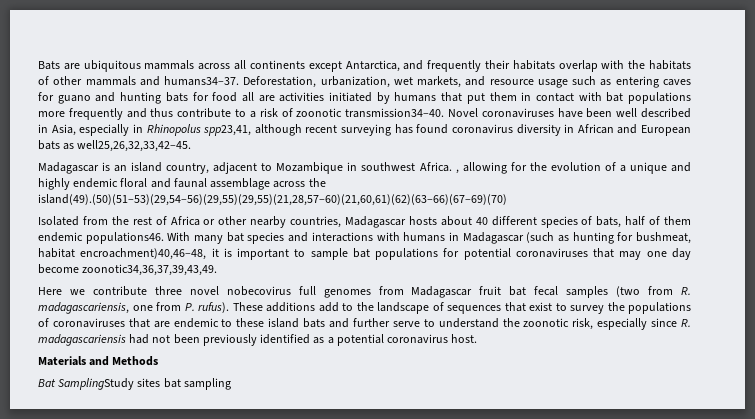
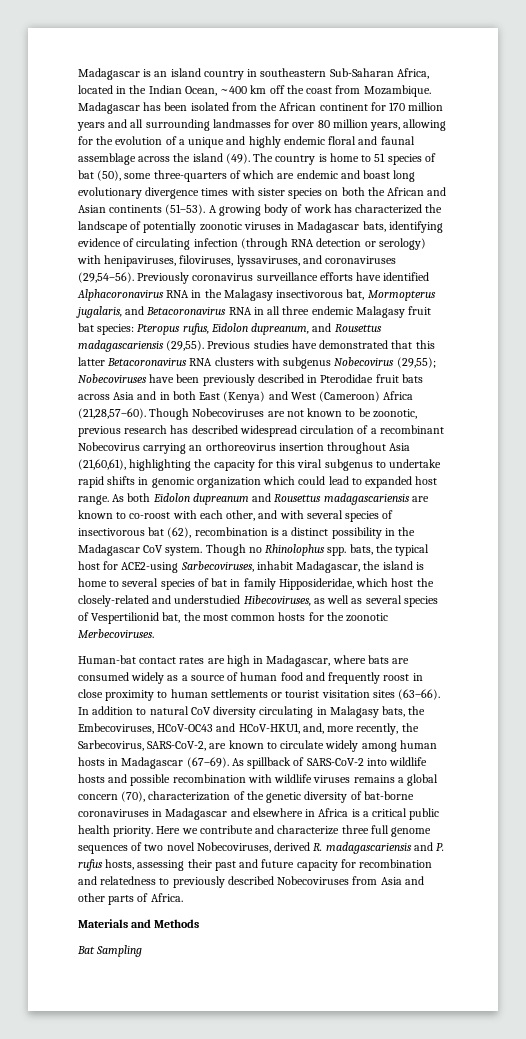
[38,60,691,72] [38,76,691,88] [38,92,691,104] [38,108,691,120] [38,124,691,136] [38,140,192,152] [38,162,459,174] Bats are ubiquitous mammals across all continents except Antarctica, and frequently their habitats overlap with the habitats of other mammals and humans34–37. Deforestation, urbanization, wet markets, and resource usage such as entering caves for guano and hunting bats for food all are activities initiated by humans that put them in contact with bat populations more frequently and thus contribute to a risk of zoonotic transmission34–40. Novel coronaviruses have been well described in Asia, especially in Rhinopolus spp23,41, although recent surveying has found coronavirus diversity in African and European bats as well25,26,32,33,42–45. // Madagascar is an island country, adjacent to Mozambique in southwest Africa. , -> [78,68,429,80] [78,85,431,97] [78,102,444,114] [77,119,401,131] Madagascar is an island country in southeastern Sub-Saharan Africa, located in the Indian Ocean, ~400 km off the coast from Mozambique. Madagascar has been isolated from the African continent for 170 million years and all surrounding landmasses for over 80 million years,
[38,194,507,206] [38,216,691,228] [38,232,691,244] [38,248,691,260] [38,264,218,276] [38,286,691,298] [38,302,691,314] [38,318,691,330] [38,334,478,346] island(49).(50)(51–53)(29,54–56)(29,55)(29,55)(21,28,57–60)(21,60,61)(62)(63–66)(67–69)(70) // Isolated from the rest of Africa or other nearby countries, Madagascar hosts about 40 different species of bats, half of them endemic populations46. With many bat species and interactions with humans in Madagascar (such as hunting for bushmeat, habitat encroachment)40,46–48, it is important to sample bat populations for potential coronaviruses that may one day become zoonotic34,36,37,39,43,49. // Here we contribute three novel nobecovirus full genomes from Madagascar fruit bat fecal samples (two from R. madagascariensis, one from P. rufus). These additions add to the landscape of sequences that exist to survey the populations of coronaviruses that are endemic to these island bats and further serve to understand the zoonotic risk, especially since R. madagascariensis had not been previously identified as a potential coronavirus host. -> [192,153,436,165] [78,170,416,182] [78,187,447,199] [78,204,443,216] [78,221,443,233] [78,238,426,250] [77,255,397,267] [78,272,430,284] [77,289,436,301] [76,306,432,318] [78,323,382,335] [78,340,435,352] [78,357,436,369] [78,374,423,386] [78,391,414,403] [78,408,417,420] [78,425,444,437] [78,442,411,454] [78,459,442,471] [78,476,438,488] [78,493,429,505] [78,510,394,522] [78,527,416,539] [78,544,430,556] [78,561,424,573] [78,578,434,590] [78,595,438,607] [78,612,389,624] [78,629,154,638] [78,655,410,667] [78,672,423,684] [78,689,441,701] [78,706,426,718] [78,723,419,735] [78,740,437,752] [78,757,428,769] [78,774,439,786] [78,791,414,803] [78,808,440,820] [78,825,432,837] [78,842,445,854] [78,859,433,871] [78,876,424,888] [78,893,183,905] island (49). The country is home to 51 species of bat (50), some three-quarters of which are endemic and boast long evolutionary divergence times with sister species on both the African and Asian continents (51–53). A growing body of work has characterized the landscape of potentially zoonotic viruses in Madagascar bats, identifying evidence of circulating infection (through RNA detection or serology) with henipaviruses, filoviruses, lyssaviruses, and coronaviruses (29,54–56). Previously coronavirus surveillance efforts have identified Alphacoronavirus RNA in the Malagasy insectivorous bat, Mormopterus jugalaris, and Betacoronavirus RNA in all three endemic Malagasy fruit bat species: Pteropus rufus, Eidolon dupreanum, and Rousettus madagascariensis (29,55). Previous studies have demonstrated that this latter Betacoronavirus RNA clusters with subgenus Nobecovirus (29,55); Nobecoviruses have been previously described in Pterodidae fruit bats across Asia and in both East (Kenya) and West (Cameroon) Africa (21,28,57–60). Though Nobecoviruses are not known to be zoonotic, previous research has described widespread circulation of a recombinant Nobecovirus carrying an orthoreovirus insertion throughout Asia (21,60,61), highlighting the capacity for this viral subgenus to undertake rapid shifts in genomic organization which could lead to expanded host range. As both Eidolon dupreanum and Rousettus madagascariensis are known to co-roost with each other, and with several species of insectivorous bat (62), recombination is a distinct possibility in the Madagascar CoV system. Though no Rhinolophus spp. bats, the typical host for ACE2-using Sarbecoviruses, inhabit Madagascar, the island is home to several species of bat in family Hipposideridae, which host the closely-related and understudied Hibecoviruses, as well as several species of Vespertilionid bat, the most common hosts for the zoonotic Merbecoviruses. // Human-bat contact rates are high in Madagascar, where bats are consumed widely as a source of human food and frequently roost in close proximity to human settlements or tourist visitation sites (63–66). In addition to natural CoV diversity circulating in Malagasy bats, the Embecoviruses, HCoV-OC43 and HCoV-HKU1, and, more recently, the Sarbecovirus, SARS-CoV-2, are known to circulate widely among human hosts in Madagascar (67–69). As spillback of SARS-CoV-2 into wildlife hosts and possible recombination with wildlife viruses remains a global concern (70), characterization of the genetic diversity of bat-borne coronaviruses in Madagascar and elsewhere in Africa is a critical public health priority. Here we contribute and characterize three full genome sequences of two novel Nobecoviruses, derived R. madagascariensis and P. rufus hosts, assessing their past and future capacity for recombination and relatedness to previously described Nobecoviruses from Asia and other parts of Africa.
[58,378,231,390] SamplingStudy sites bat sampling -> [96,945,143,957] Sampling

